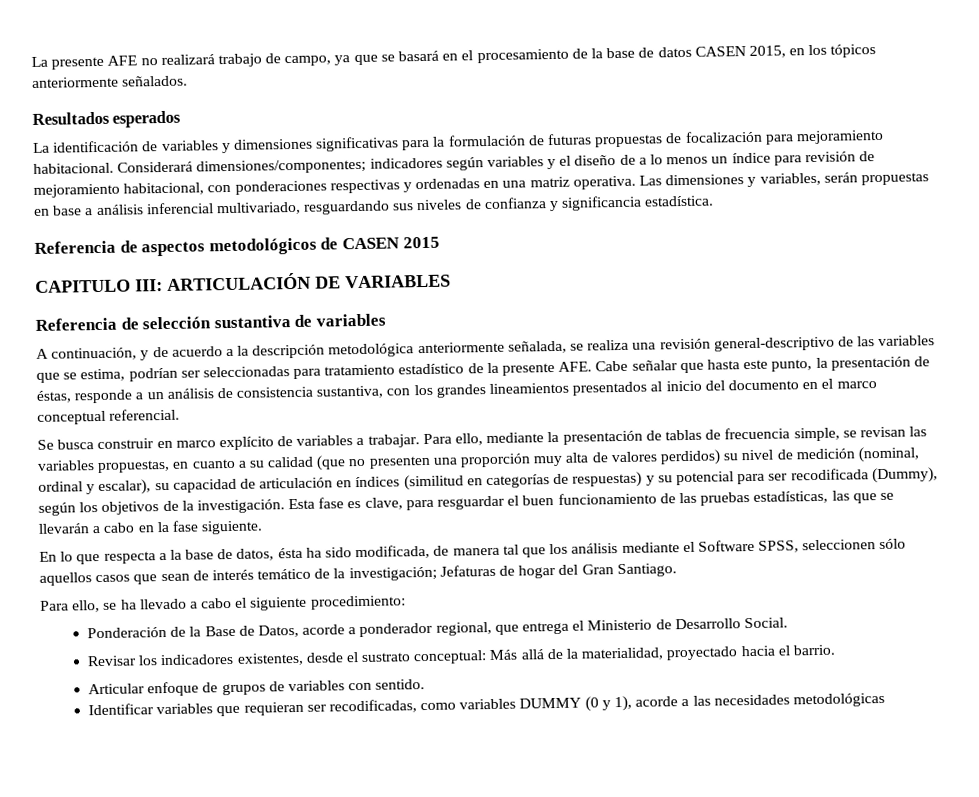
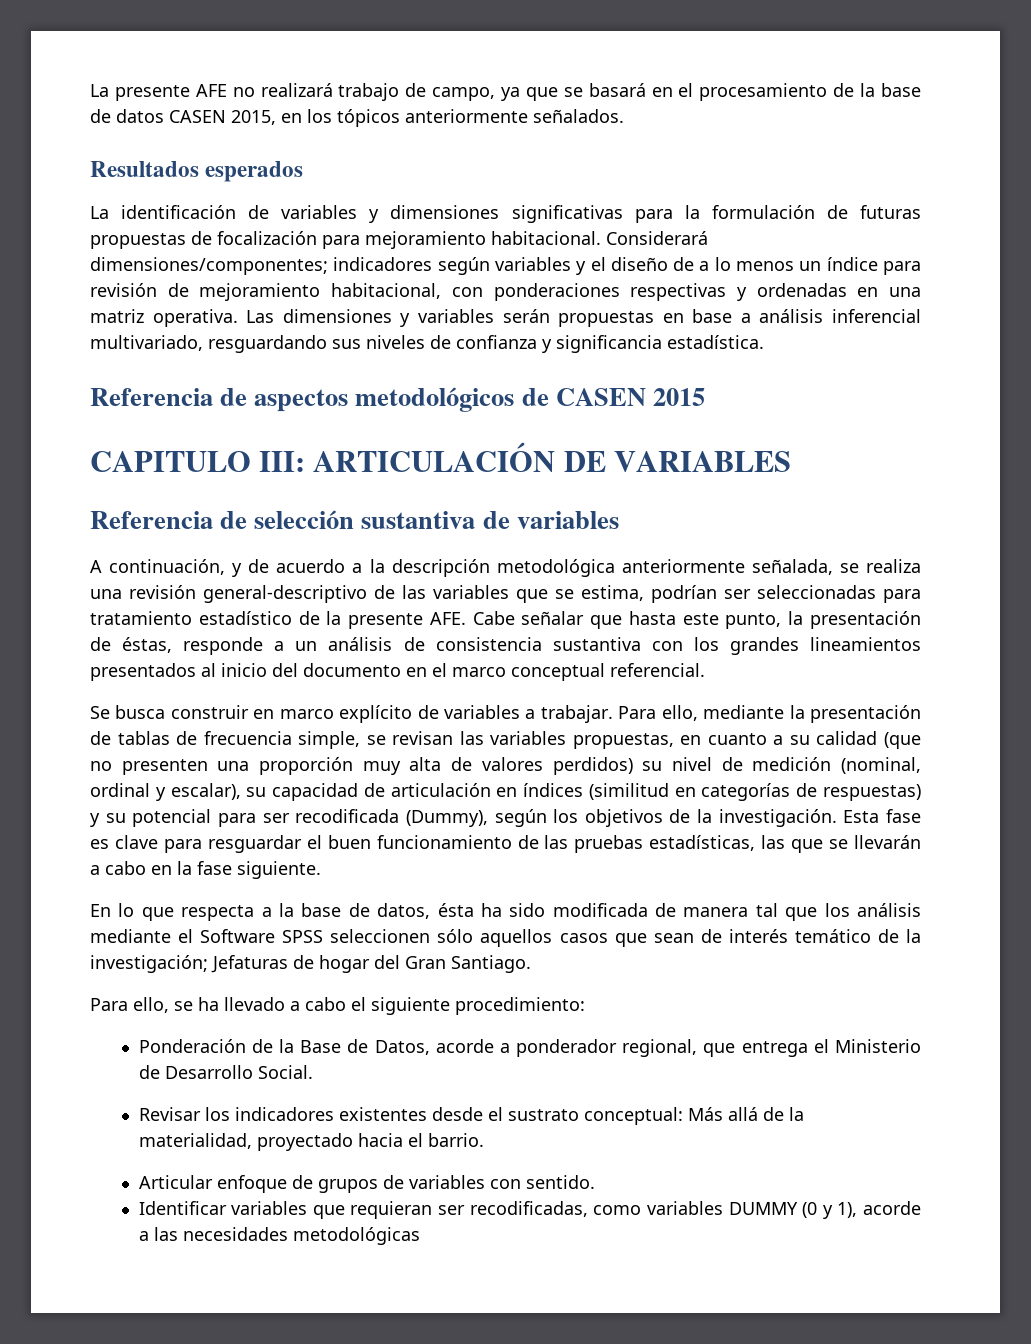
[759,172,821,186] variables, -> [417,309,494,323] variables
[316,385,384,399] sustantiva, -> [552,637,641,651] sustantiva
[364,497,403,510] clave, -> [114,835,158,849] clave
[355,544,431,560] modificada, -> [552,903,648,917] modificada
[758,540,800,553] SPSS, -> [282,930,324,943] SPSS
[236,652,304,666] existentes, -> [338,1107,427,1121] existentes

